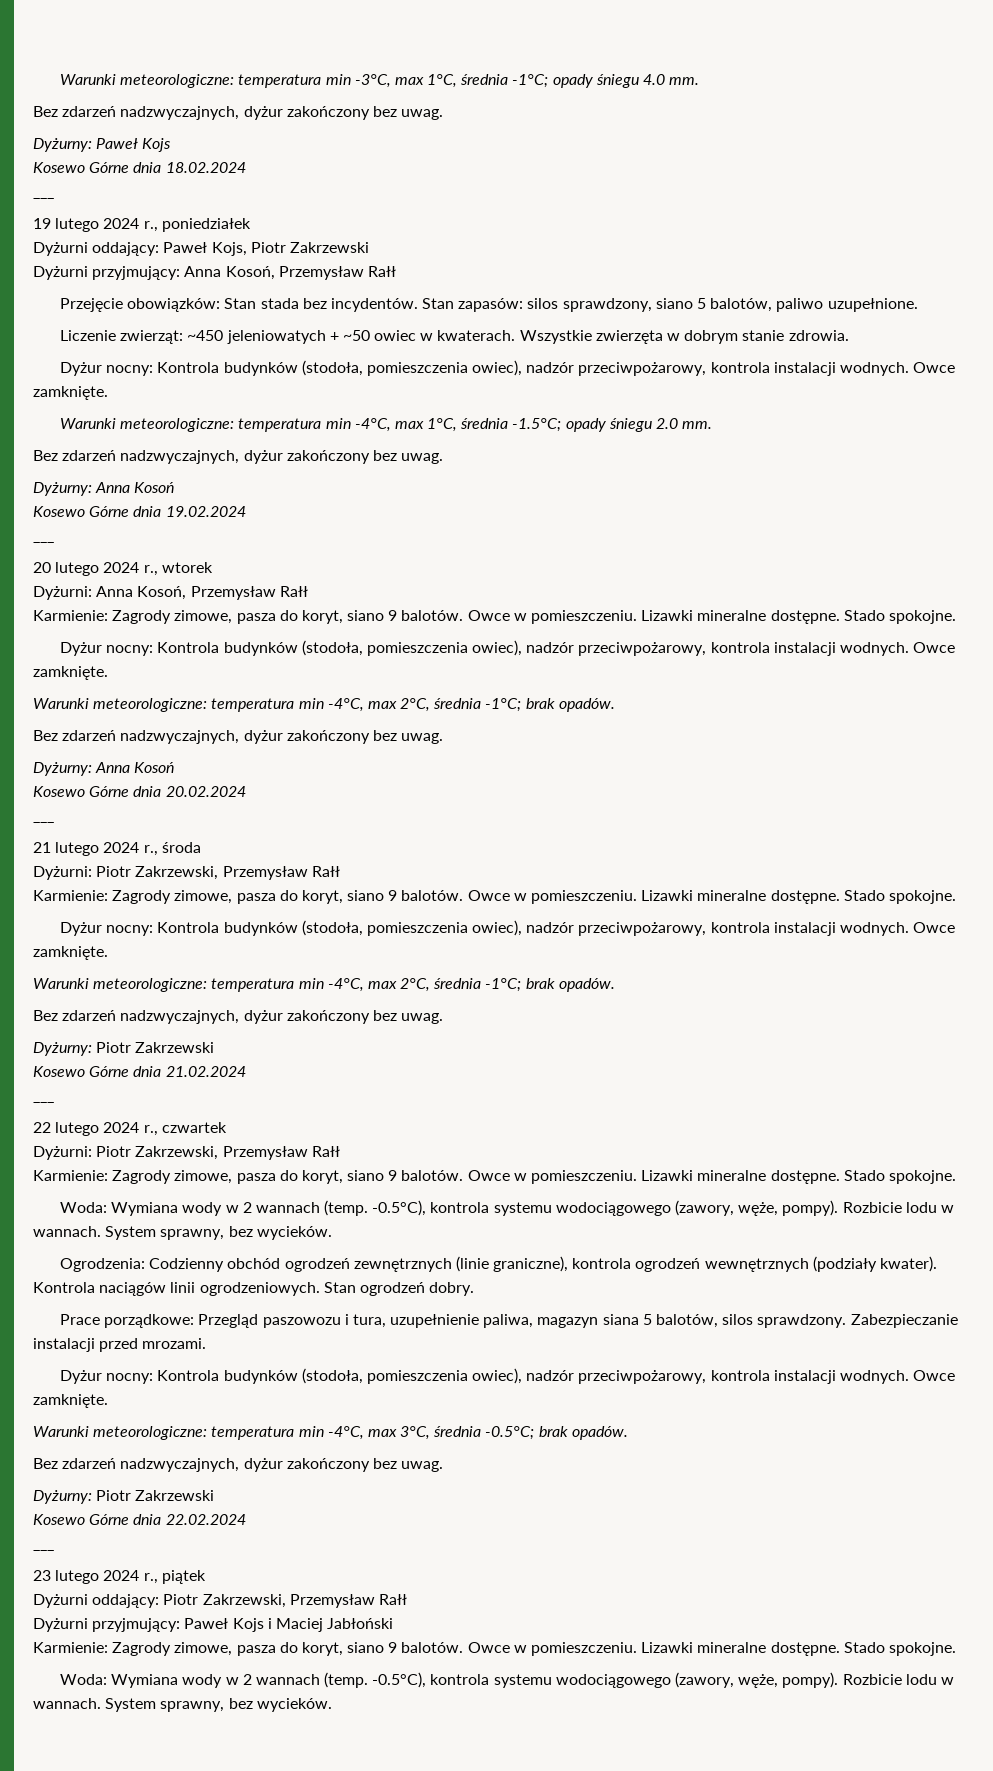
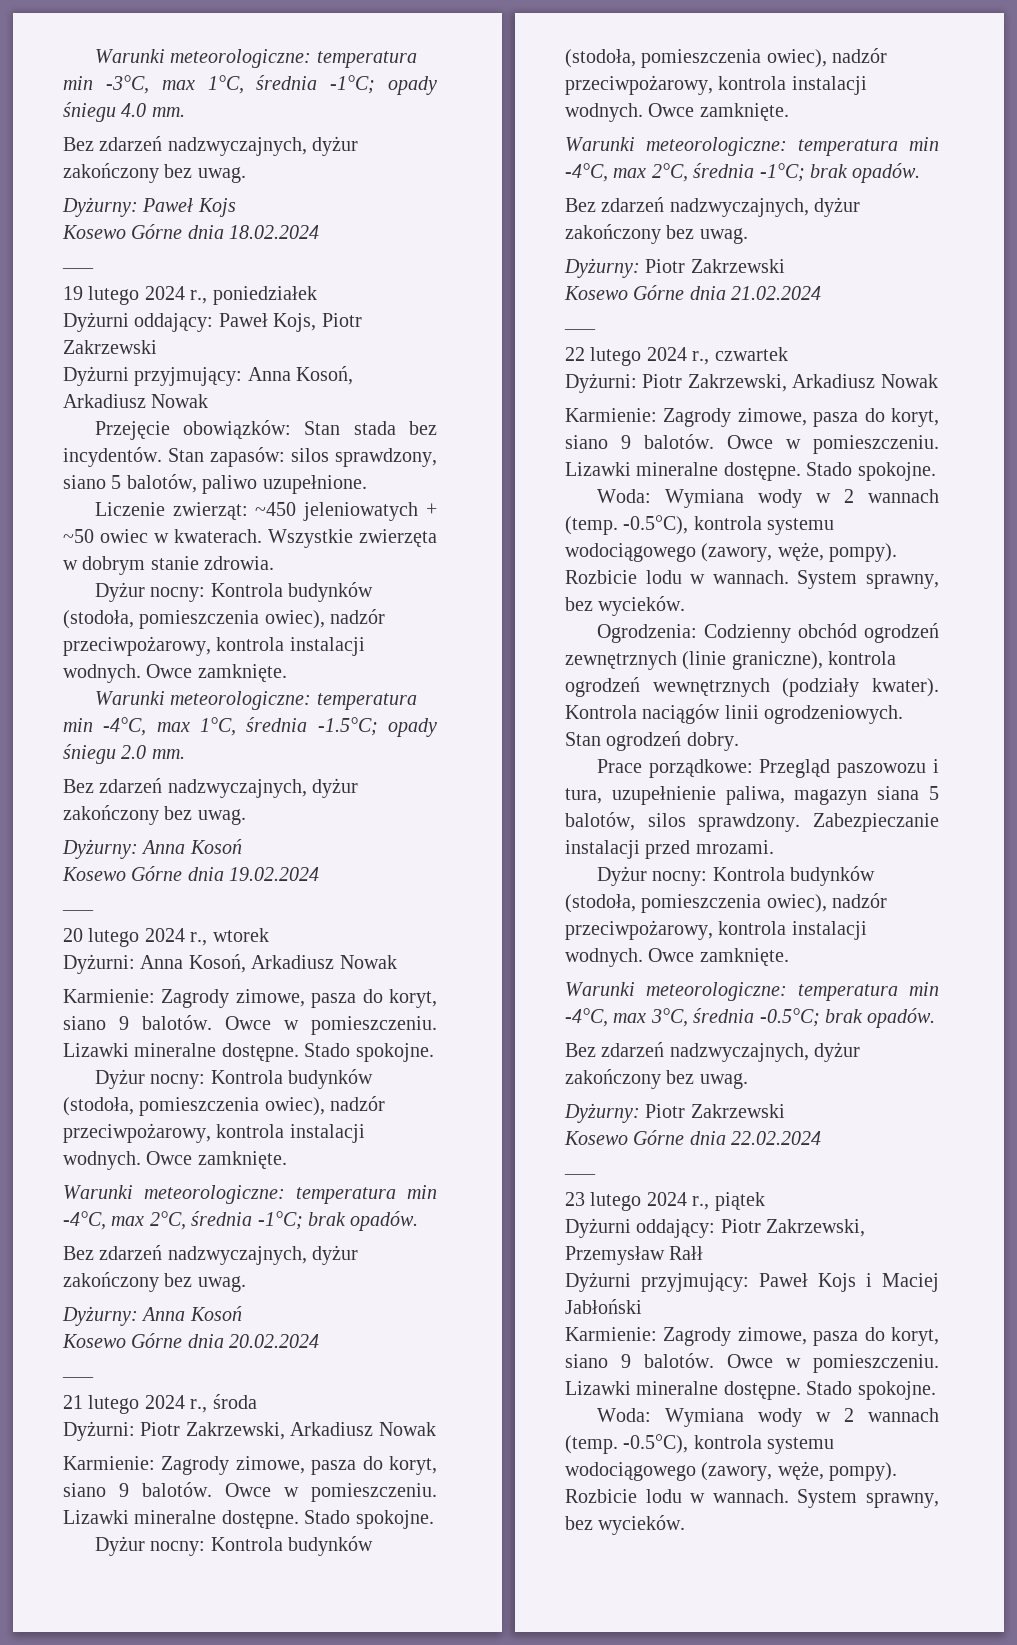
[278,266,396,280] Przemysław Rałł -> [63,394,209,408] Arkadiusz Nowak
[190,586,308,600] Przemysław Rałł -> [251,955,397,969] Arkadiusz Nowak
[222,866,340,880] Przemysław Rałł -> [290,1422,436,1436] Arkadiusz Nowak
[222,1146,340,1160] Przemysław Rałł -> [792,374,938,388] Arkadiusz Nowak

